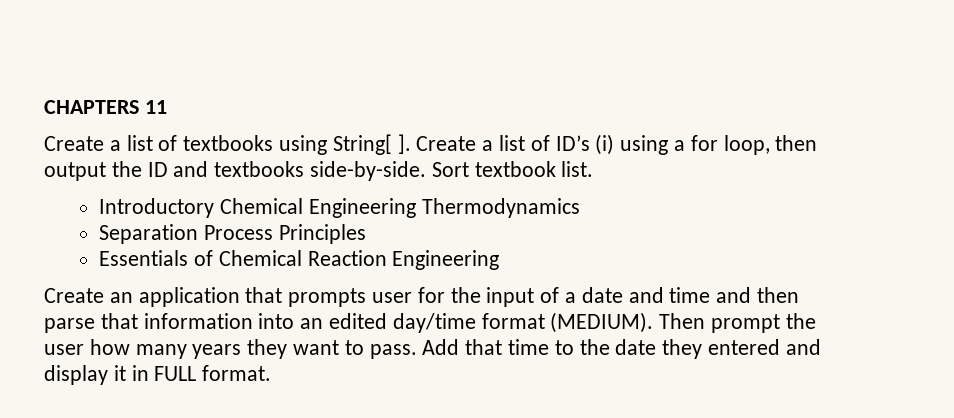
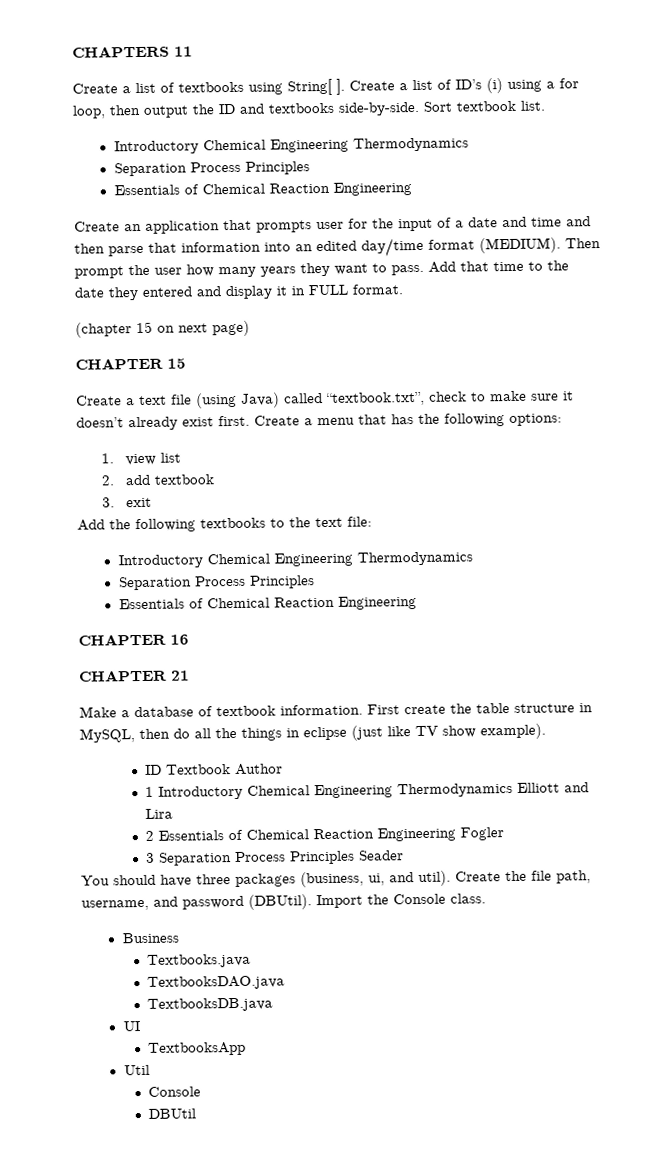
(272, 373) none -> [75,320,250,338] [75,357,186,370] [76,390,574,409] [76,413,562,431] [100,452,182,466] [100,474,216,486] [101,497,153,508] [77,516,372,533] [117,551,473,569] [118,575,315,591] [118,596,417,610] [78,633,189,646] [79,669,190,682] [79,703,593,718] [79,723,546,743] [145,763,284,775] [145,782,590,800] [145,808,174,819] [145,827,505,842] [146,850,405,866] [81,870,591,888] [81,893,486,911] [121,932,179,944] [147,953,252,968] [147,975,286,990] [147,997,274,1012] [122,1021,140,1032] [148,1041,247,1056] [123,1064,150,1076] [148,1086,202,1097] [148,1108,197,1119] // (chapter 15 on next page) // CHAPTER 15 // Create a text file (using Java) called “textbook.txt”, check to make sure it doesn’t already exist first. Create a menu that has the following options: // 1. view list // 2. add textbook // 3. exit // Add the following textbooks to the text file: // Introductory Chemical Engineering Thermodynamics // Separation Process Principles // Essentials of Chemical Reaction Engineering // CHAPTER 16 // CHAPTER 21 // Make a database of textbook information. First create the table structure in MySQL, then do all the things in eclipse (just like TV show example). // ID Textbook Author // 1 Introductory Chemical Engineering Thermodynamics Elliott and Lira // 2 Essentials of Chemical Reaction Engineering Fogler // 3 Separation Process Principles Seader // You should have three packages (business, ui, and util). Create the file path, username, and password (DBUtil). Import the Console class. // Business // Textbooks.java // TextbooksDAO.java // TextbooksDB.java // UI // TextbooksApp // Util // Console // DBUtil

